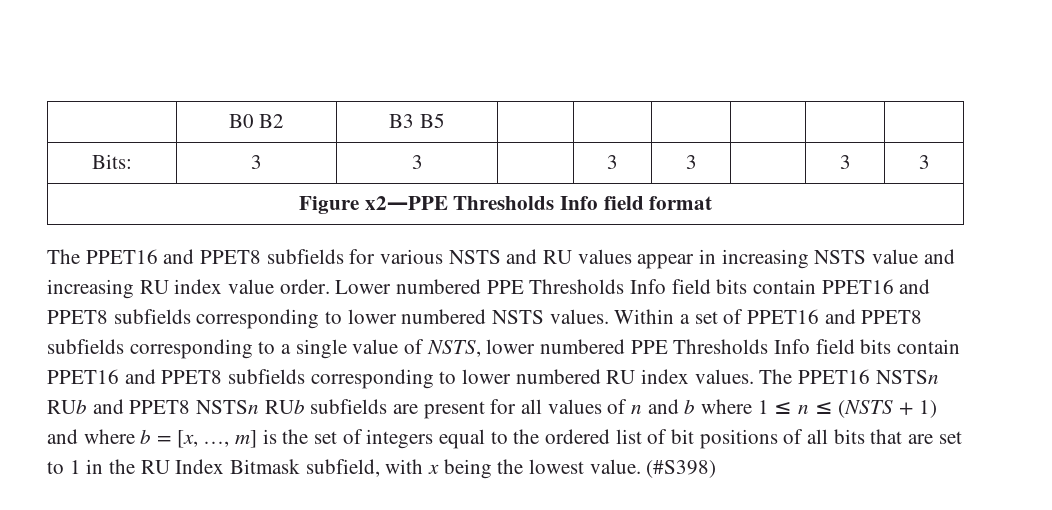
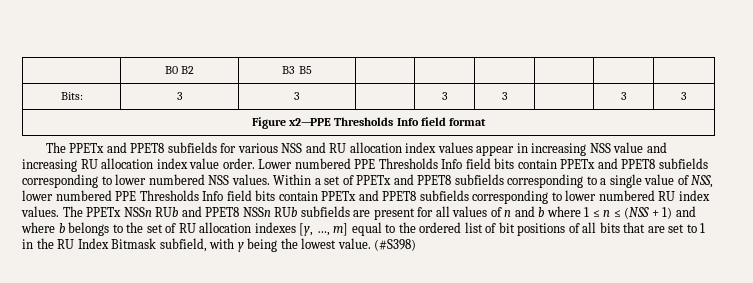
[85,249,158,264] PPET16 -> [69,143,105,153] PPETx
[448,250,501,264] NSTS -> [281,143,303,153] NSS
(573, 257) none -> [349,142,437,153] allocation index
[814,250,867,264] NSTS -> [589,143,611,153] NSS
(169, 287) none -> [101,158,154,169] allocation
[821,279,931,294] [47,309,545,329] PPET16 and PPET8 subfields corresponding to lower numbered NSTS -> [560,158,708,169] [22,174,230,188] PPETx and PPET8 subfields corresponding to lower numbered NSS
[747,309,820,324] PPET16 -> [356,175,392,185] PPETx
[426,340,481,357] NSTS, -> [691,175,714,188] NSS,
[47,369,119,384] PPET16 -> [321,191,357,201] PPETx
[798,369,939,384] PPET16 NSTSn -> [86,207,152,217] PPETx NSSn
[196,400,260,414] NSTSn -> [242,207,271,217] NSSn
[838,400,894,418] (NSTS -> [624,207,650,219] (NSS
[157,429,434,449] = [x, …, m] is the set of integers -> [68,222,349,236] belongs to the set of RU allocation indexes [y, …, m]
[428,464,440,474] x -> [237,242,244,252] y

